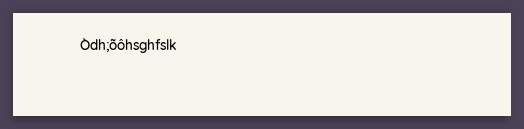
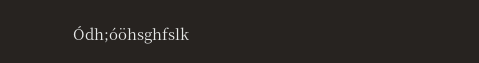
[80,38,177,53] Òdh;õôhsghfslk -> [73,26,190,44] Ódh;óöhsghfslk

